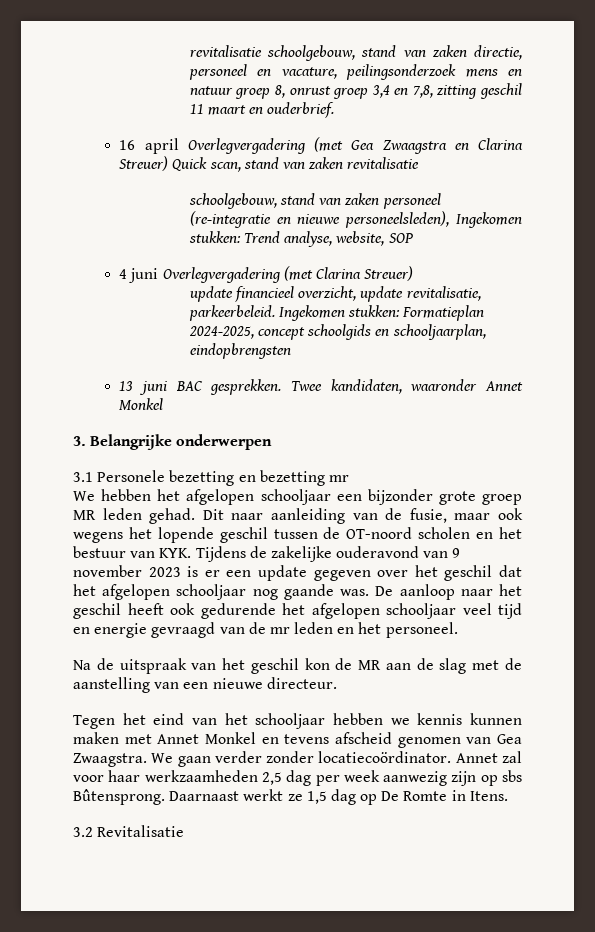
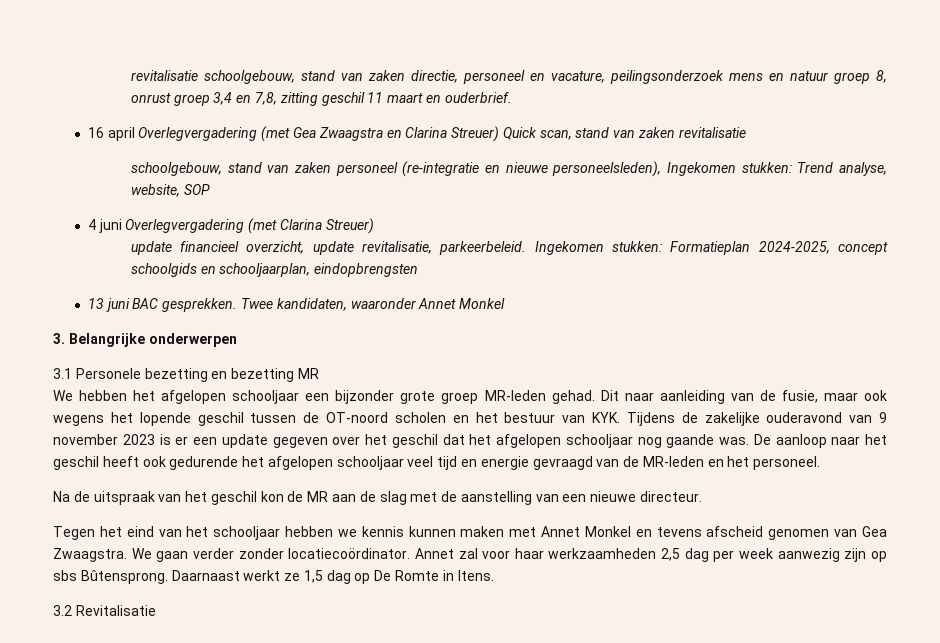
[328,475,349,482] mr -> [297,368,319,379] MR
[73,508,142,520] MR leden -> [484,390,546,401] MR-leden
[269,622,334,634] mr leden -> [642,456,704,467] MR-leden

